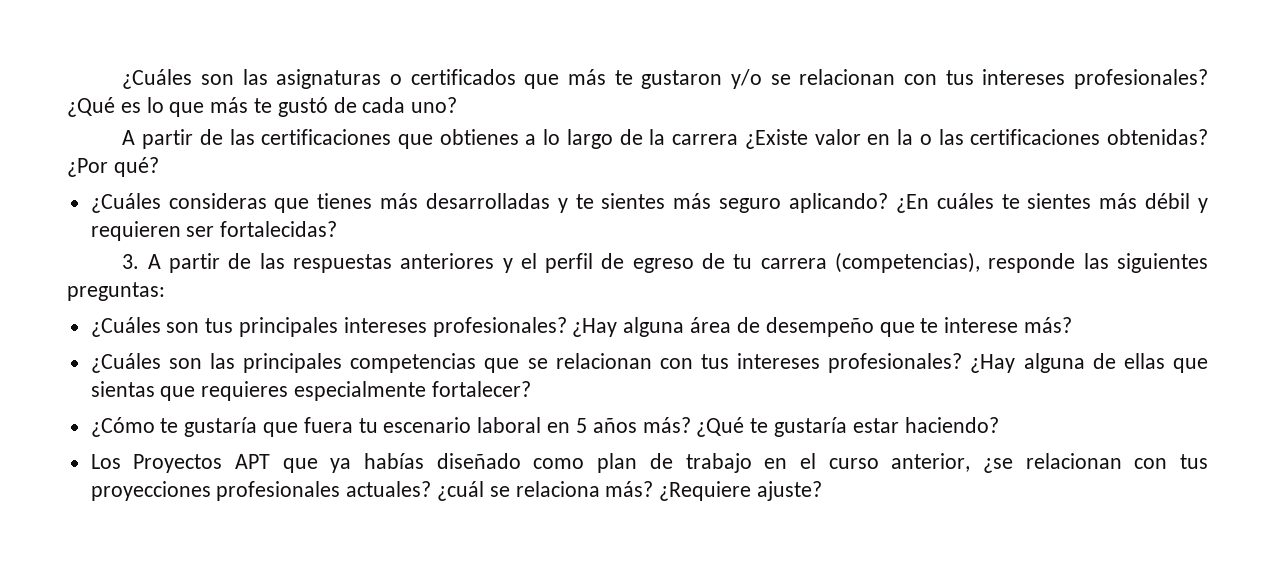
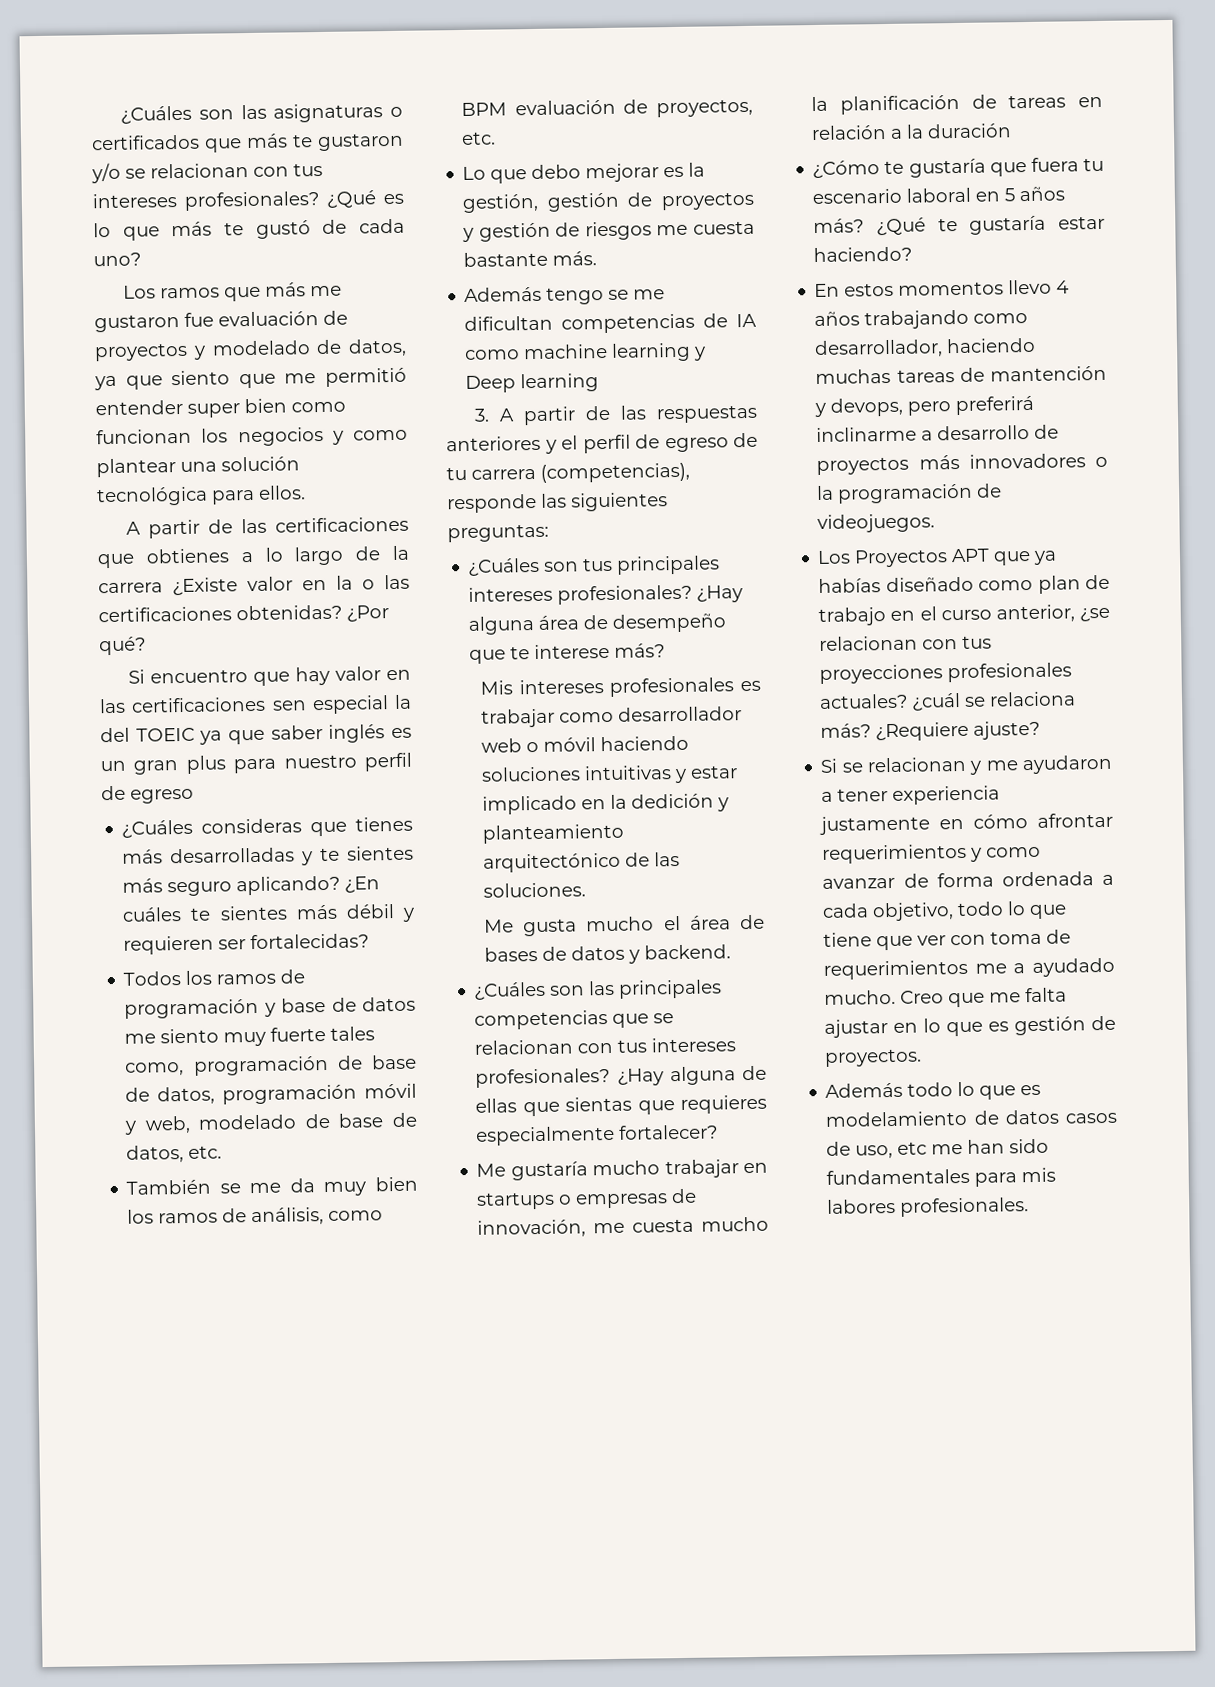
(458, 105) none -> [123,282,343,302] [94,310,348,333] [94,338,407,362] [94,367,407,391] [95,398,346,418] [96,426,408,447] [96,456,300,478] [96,485,306,507] // Los ramos que más me gustaron fue evaluación de proyectos y modelado de datos, ya que siento que me permitió entender super bien como funcionan los negocios y como plantear una solución tecnológica para ellos.
(159, 167) none -> [128,666,411,686] [99,694,412,715] [100,724,412,745] [100,752,412,775] [101,785,194,804] // Si encuentro que hay valor en las certificaciones sen especial la del TOEIC ya que saber inglés es un gran plus para nuestro perfil de egreso
(338, 229) none -> [123,969,306,986] [124,996,416,1019] [124,1026,376,1047] [125,1054,417,1076] [125,1083,417,1105] [124,1112,417,1135] [126,1145,223,1163] [126,1176,418,1197] [127,1207,384,1226] [461,98,753,118] [461,131,497,145] [462,162,706,184] [462,191,755,213] [462,220,755,242] [463,251,598,267] [464,286,666,305] [464,313,757,334] [465,342,707,362] [465,373,600,393] // Todos los ramos de programación y base de datos me siento muy fuerte tales como, programación de base de datos, programación móvil y web, modelado de base de datos, etc. // También se me da muy bien los ramos de análisis, como BPM evaluación de proyectos, etc. // Lo que debo mejorar es la gestión, gestión de proyectos y gestión de riesgos me cuesta bastante más. // Además tengo se me dificultan competencias de IA como machine learning y Deep learning
(1072, 325) none -> [480,677,761,697] [481,706,743,728] [481,735,690,753] [481,765,739,784] [482,793,730,815] [482,823,625,844] [483,851,681,873] [483,882,587,898] [484,914,765,937] [484,944,732,964] // Mis intereses profesionales es trabajar como desarrollador web o móvil haciendo soluciones intuitivas y estar implicado en la dedición y planteamiento arquitectónico de las soluciones. // Me gusta mucho el área de bases de datos y backend.
(531, 389) none -> [476,1159,768,1181] [476,1188,698,1210] [477,1216,769,1238] [811,94,1103,115] [811,123,1013,141] // Me gustaría mucho trabajar en startups o empresas de innovación, me cuesta mucho la planificación de tareas en relación a la duración
(999, 425) none -> [814,279,1070,298] [814,309,1029,330] [814,337,1037,359] [815,365,1107,385] [814,395,1035,418] [816,424,1060,443] [816,453,1108,476] [816,483,1003,504] [817,513,936,533] // En estos momentos llevo 4 años trabajando como desarrollador, haciendo muchas tareas de mantención y devops, pero preferirá inclinarme a desarrollo de proyectos más innovadores o la programación de videojuegos.
(823, 491) none -> [820,754,1113,775] [821,785,1001,805] [819,812,1113,835] [822,843,1042,864] [822,871,1114,889] [822,901,1068,922] [823,929,1072,951] [823,957,1115,980] [824,987,1068,1008] [824,1015,1116,1038] [824,1048,923,1067] [825,1081,1042,1100] [825,1109,1117,1127] [826,1138,1050,1159] [826,1167,1057,1187] [827,1197,1030,1217] // Si se relacionan y me ayudaron a tener experiencia justamente en cómo afrontar requerimientos y como avanzar de forma ordenada a cada objetivo, todo lo que tiene que ver con toma de requerimientos me a ayudado mucho. Creo que me falta ajustar en lo que es gestión de proyectos. // Además todo lo que es modelamiento de datos casos de uso, etc me han sido fundamentales para mis labores profesionales.

